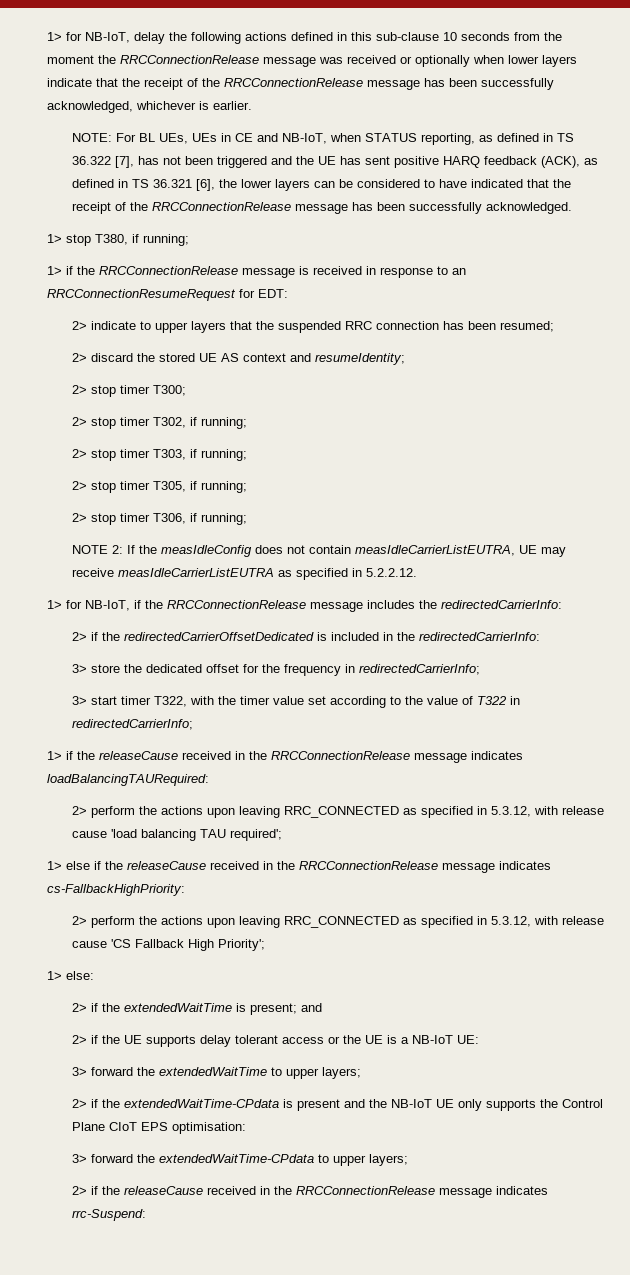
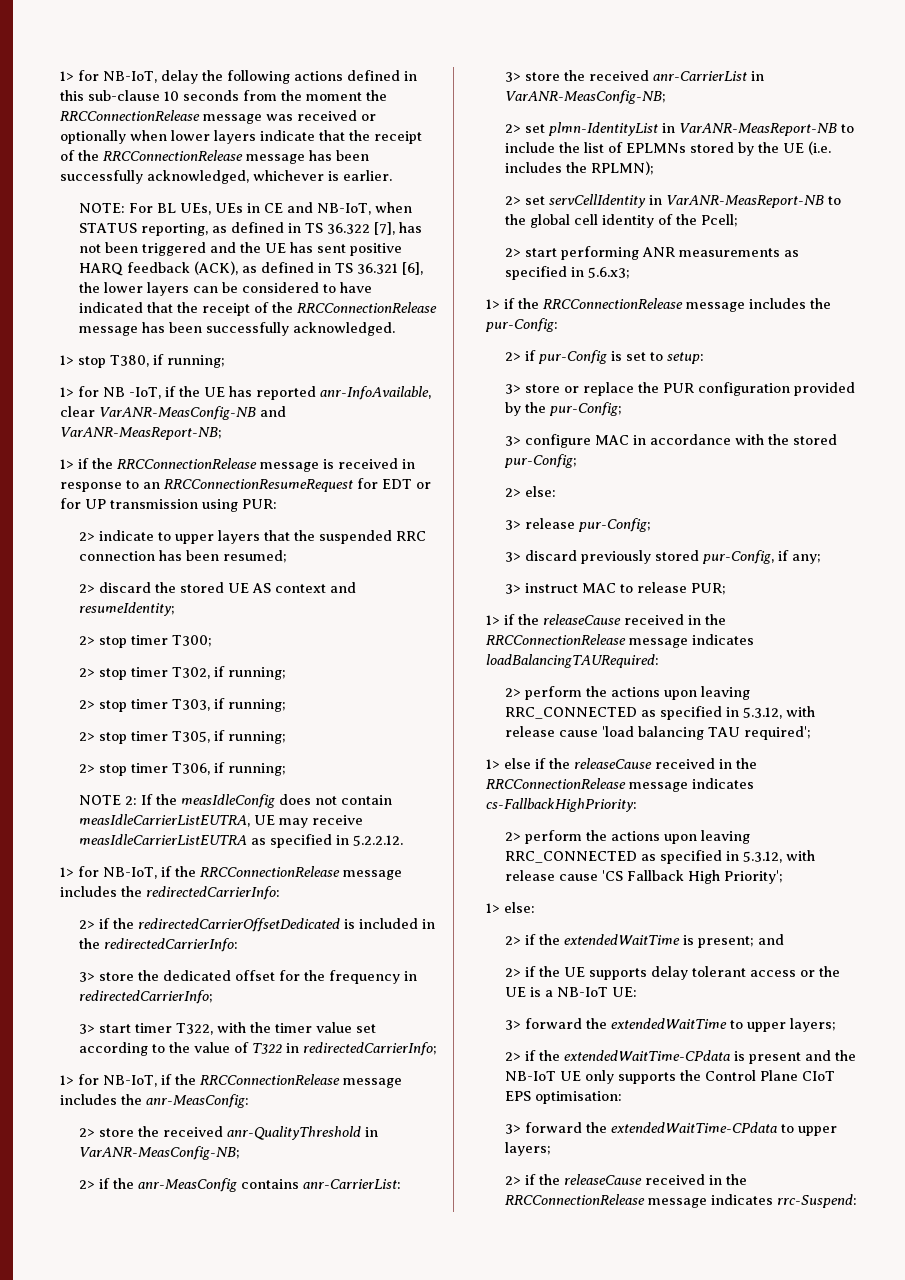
(190, 240) none -> [60,386,432,400] [60,406,287,420] [60,427,223,440] // 1> for NB -IoT, if the UE has reported anr-InfoAvailable, clear VarANR-MeasConfig-NB and VarANR-MeasReport-NB;
[258,289,289,298] EDT: -> [382,479,432,489] [60,498,278,512] EDT or for UP transmission using PUR:
(194, 724) none -> [60,1074,403,1088] [60,1094,250,1108] [78,1126,378,1140] [78,1146,240,1160] [78,1178,401,1192] [504,70,764,82] [504,90,666,104] [504,122,854,136] [504,141,831,156] [504,161,654,175] [504,194,841,208] [504,214,738,228] [504,246,799,260] [504,266,630,280] [486,298,832,312] [485,318,559,332] [504,350,704,364] [504,382,855,396] [504,402,622,416] [504,434,837,448] [503,454,577,468] [504,486,556,497] [504,518,651,532] [504,550,821,564] [504,582,726,595] // 1> for NB-IoT, if the RRCConnectionRelease message includes the anr-MeasConfig: // 2> store the received anr-QualityThreshold in VarANR-MeasConfig-NB; // 2> if the anr-MeasConfig contains anr-CarrierList: // 3> store the received anr-CarrierList in VarANR-MeasConfig-NB; // 2> set plmn-IdentityList in VarANR-MeasReport-NB to include the list of EPLMNs stored by the UE (i.e. includes the RPLMN); // 2> set servCellIdentity in VarANR-MeasReport-NB to the global cell identity of the Pcell; // 2> start performing ANR measurements as specified in 5.6.x3; // 1> if the RRCConnectionRelease message includes the pur-Config: // 2> if pur-Config is set to setup: // 3> store or replace the PUR configuration provided by the pur-Config; // 3> configure MAC in accordance with the stored pur-Config; // 2> else: // 3> release pur-Config; // 3> discard previously stored pur-Config, if any; // 3> instruct MAC to release PUR;

